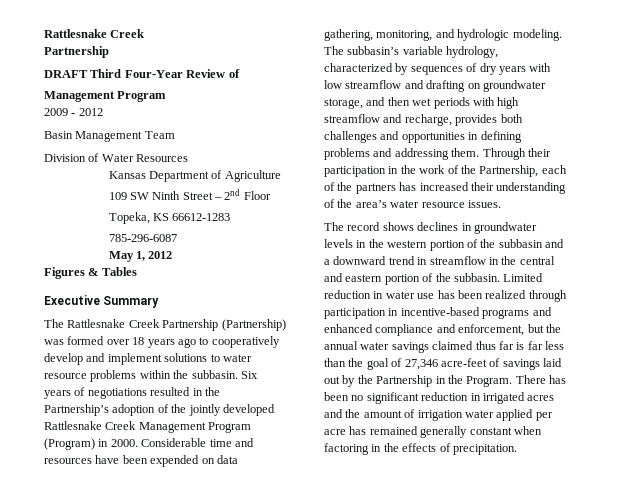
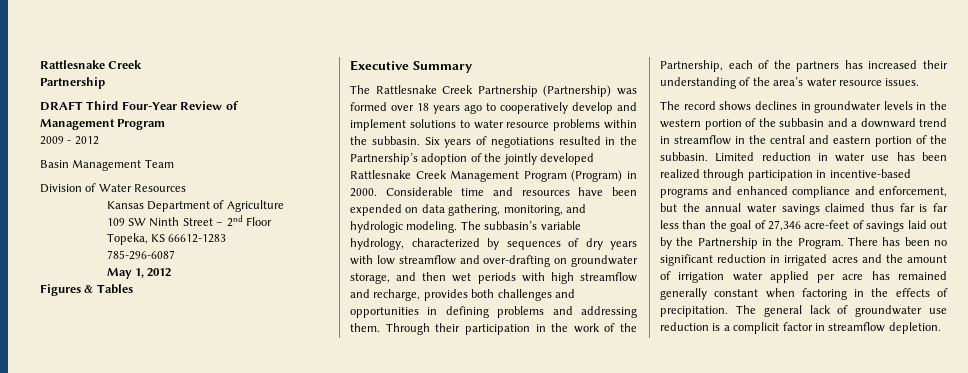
[426,80,466,92] drafting -> [483,255,551,267] over-drafting
(517, 449) none -> [735,305,947,317] [660,322,941,334] The general lack of groundwater use reduction is a complicit factor in streamflow depletion.

